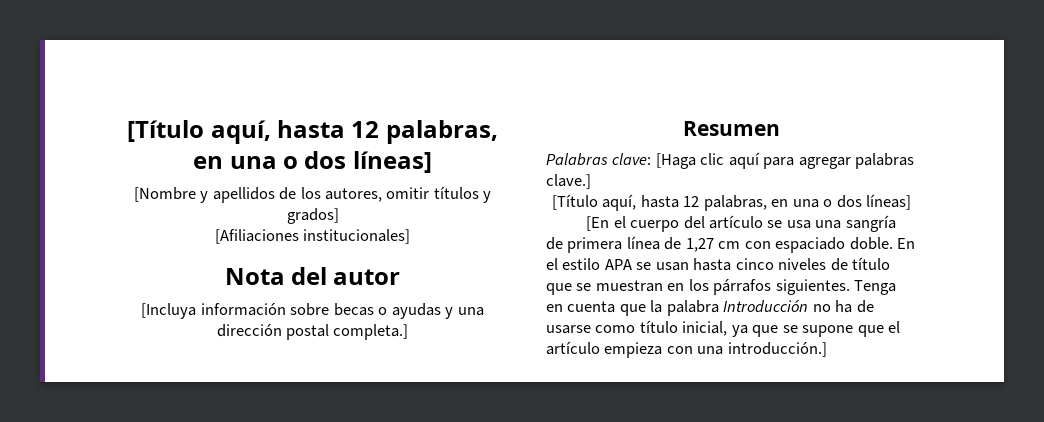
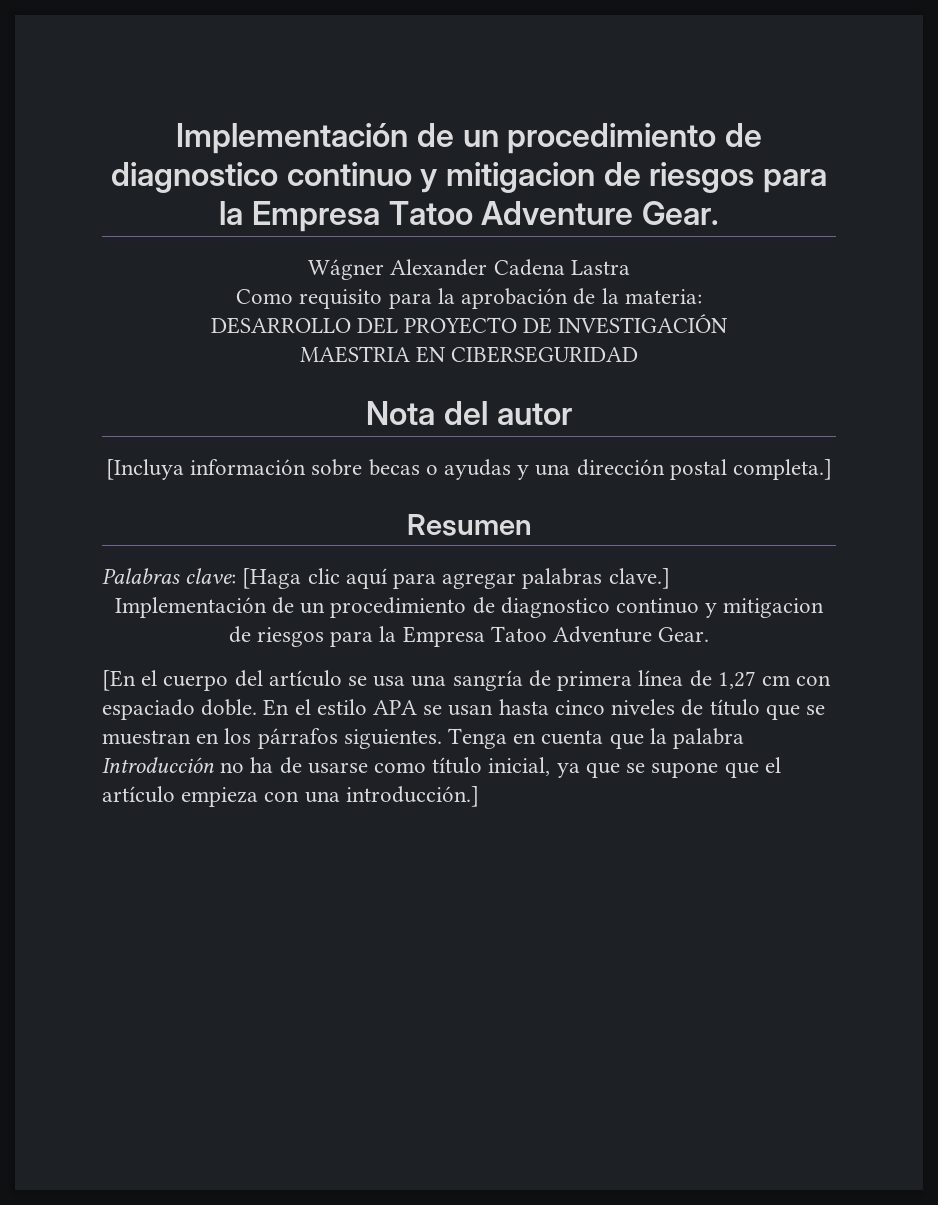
[127,120,498,144] [193,151,432,173] [133,186,492,203] [286,208,339,224] [214,229,411,244] [Título aquí, hasta 12 palabras, en una o dos líneas] // [Nombre y apellidos de los autores, omitir títulos y grados] // [Afiliaciones institucionales] -> [176,123,762,154] [111,162,827,193] [219,201,719,232] [308,259,630,280] [236,288,702,309] [210,314,729,334] [299,346,639,363] Implementación de un procedimiento de diagnostico continuo y mitigacion de riesgos para la Empresa Tatoo Adventure Gear. // Wágner Alexander Cadena Lastra // Como requisito para la aprobación de la materia: // DESARROLLO DEL PROYECTO DE INVESTIGACIÓN // MAESTRIA EN CIBERSEGURIDAD
[551,194,912,211] [Título aquí, hasta 12 palabras, en una o dos líneas] -> [114,597,825,618] [228,626,710,647] Implementación de un procedimiento de diagnostico continuo y mitigacion de riesgos para la Empresa Tatoo Adventure Gear.

